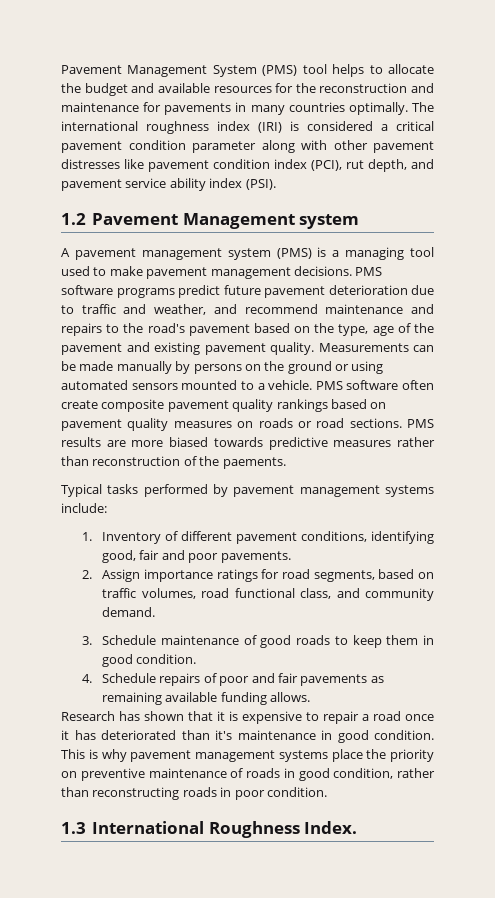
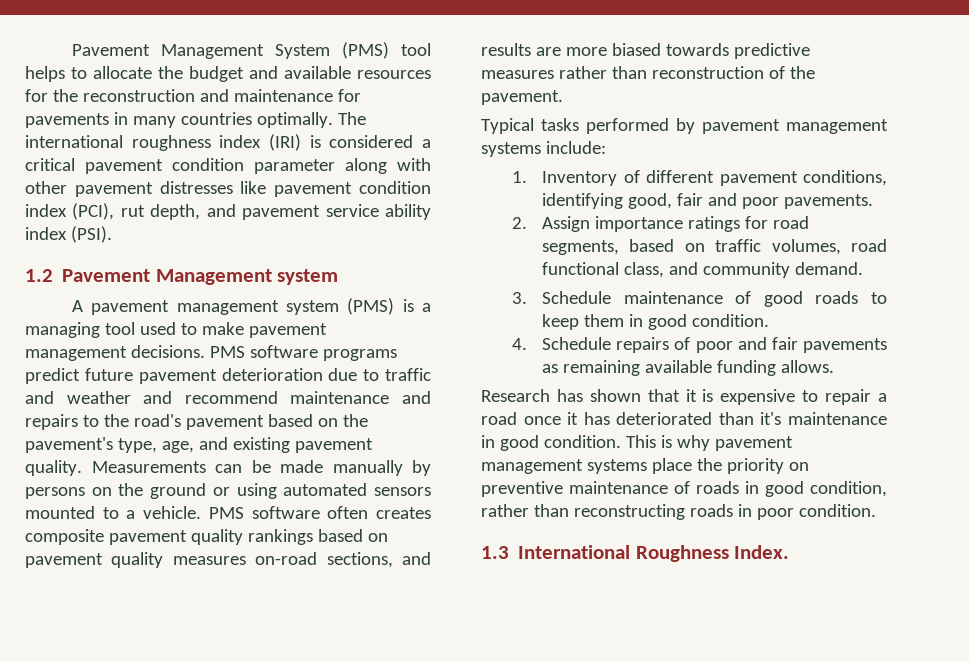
[154,304,207,315] weather, -> [66,391,131,404] weather
[338,323,435,336] [61,343,122,355] type, age of the pavement -> [25,437,194,453] pavement's type, age,
[61,400,98,409] create -> [376,507,432,519] creates
[237,418,434,428] on roads or road sections. PMS -> [255,552,431,568] on-road sections, and
[222,457,286,469] paements. -> [481,90,563,105] pavement.

